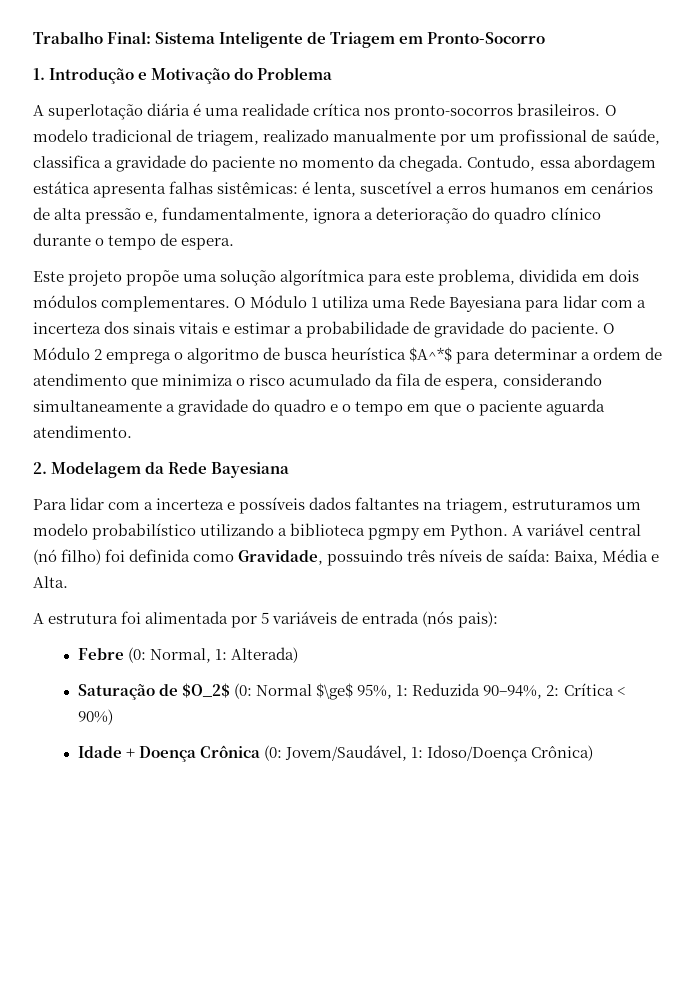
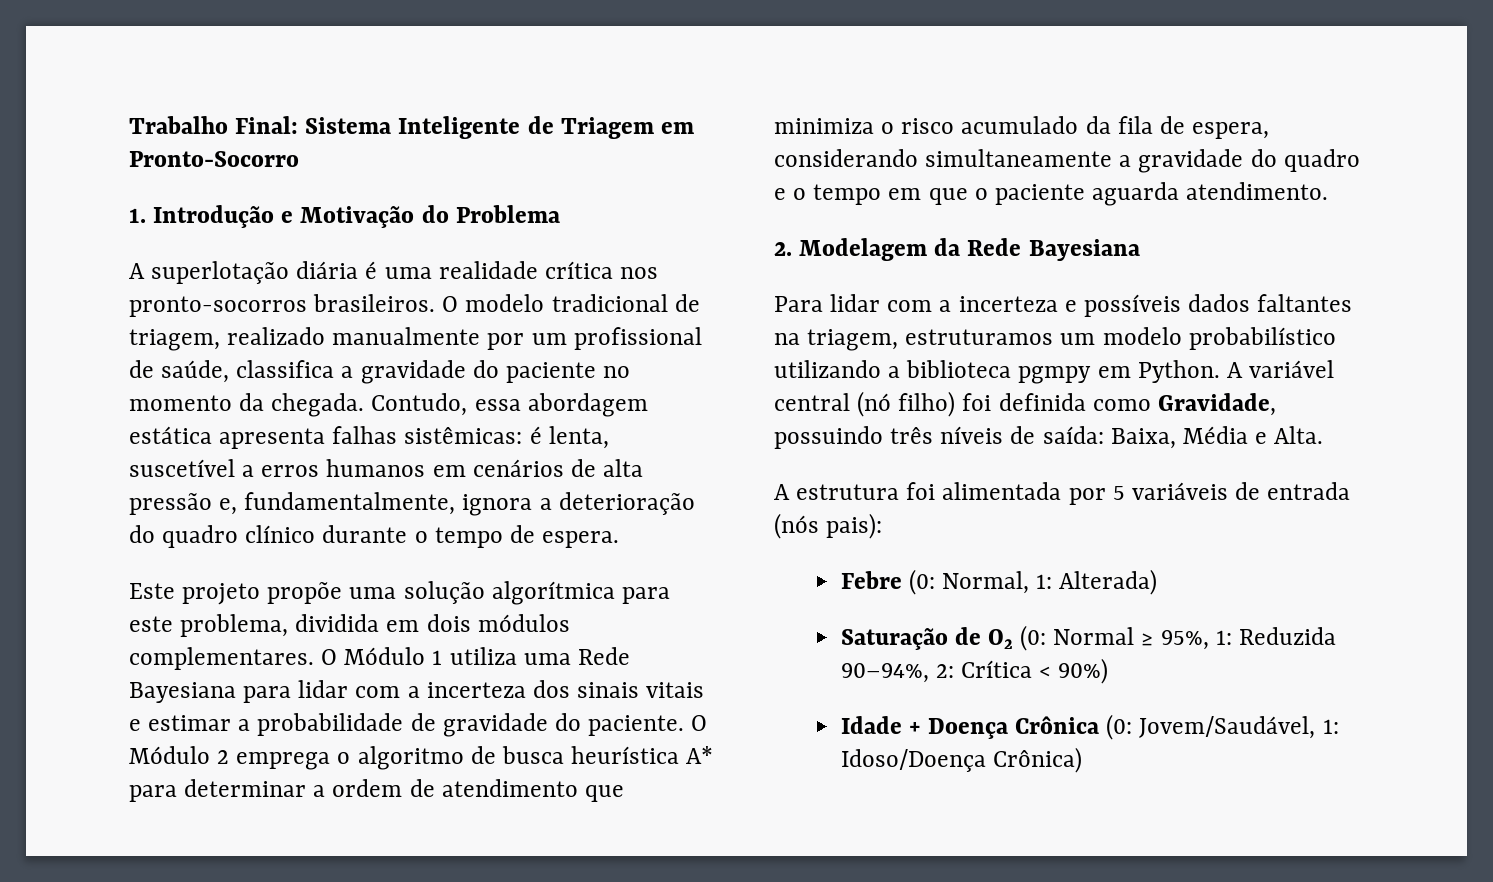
[409,347,453,362] $A^*$ -> [686,746,714,764] A*
[182,683,231,698] $O_2$ -> [987,629,1013,649] O2
[316,683,354,700] $\ge$ -> [1141,633,1154,646] ≥

